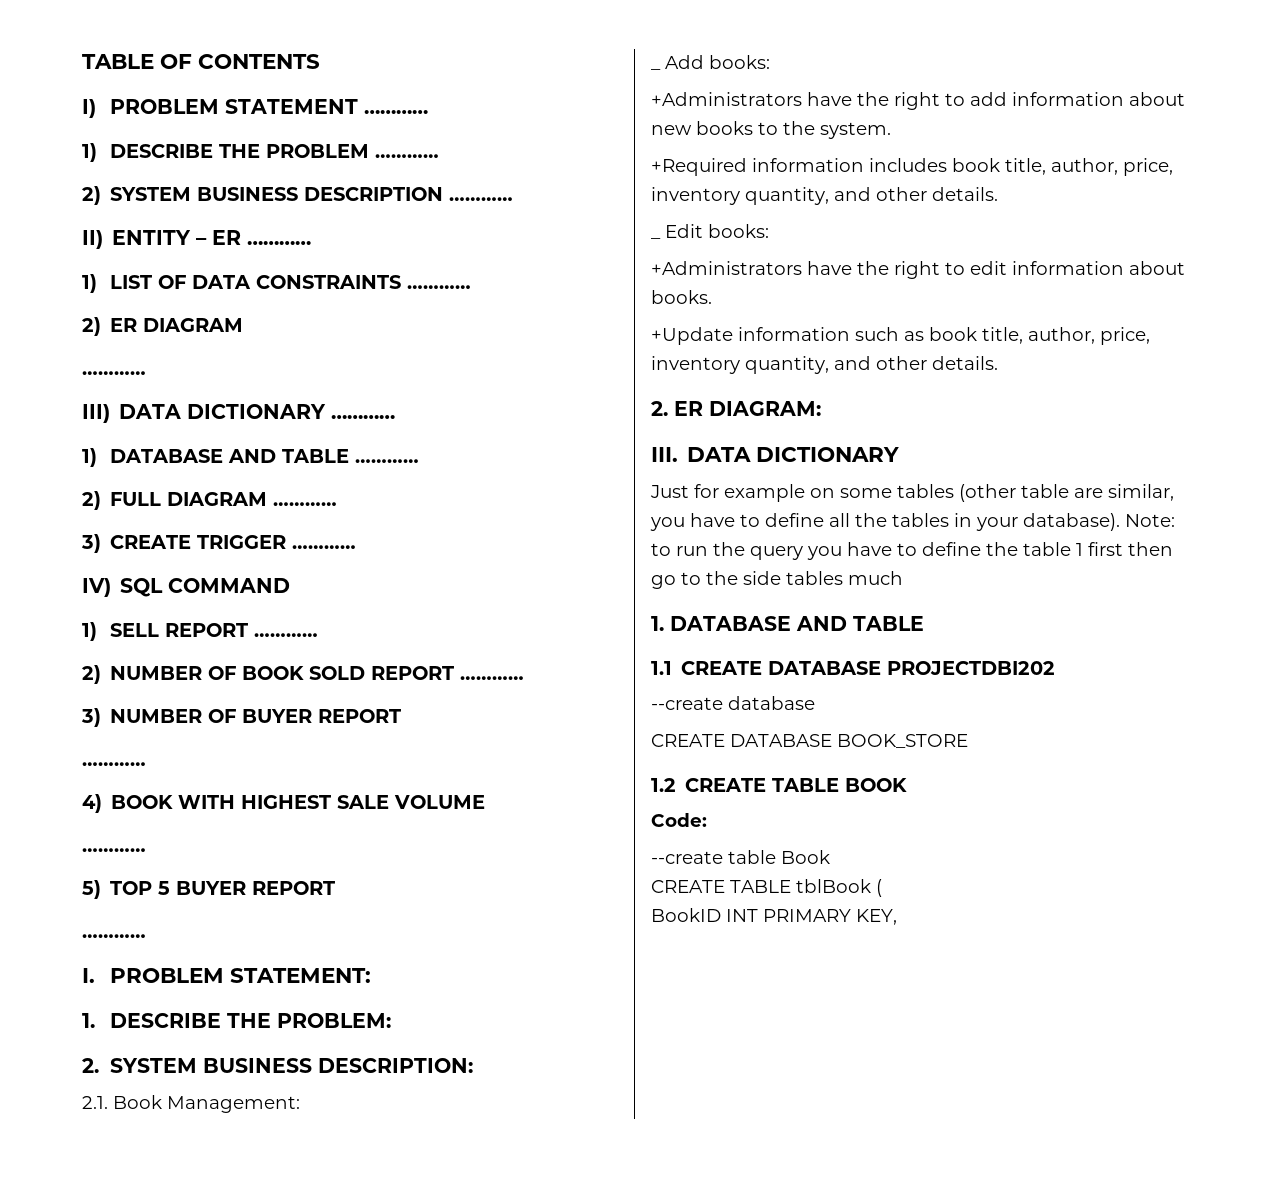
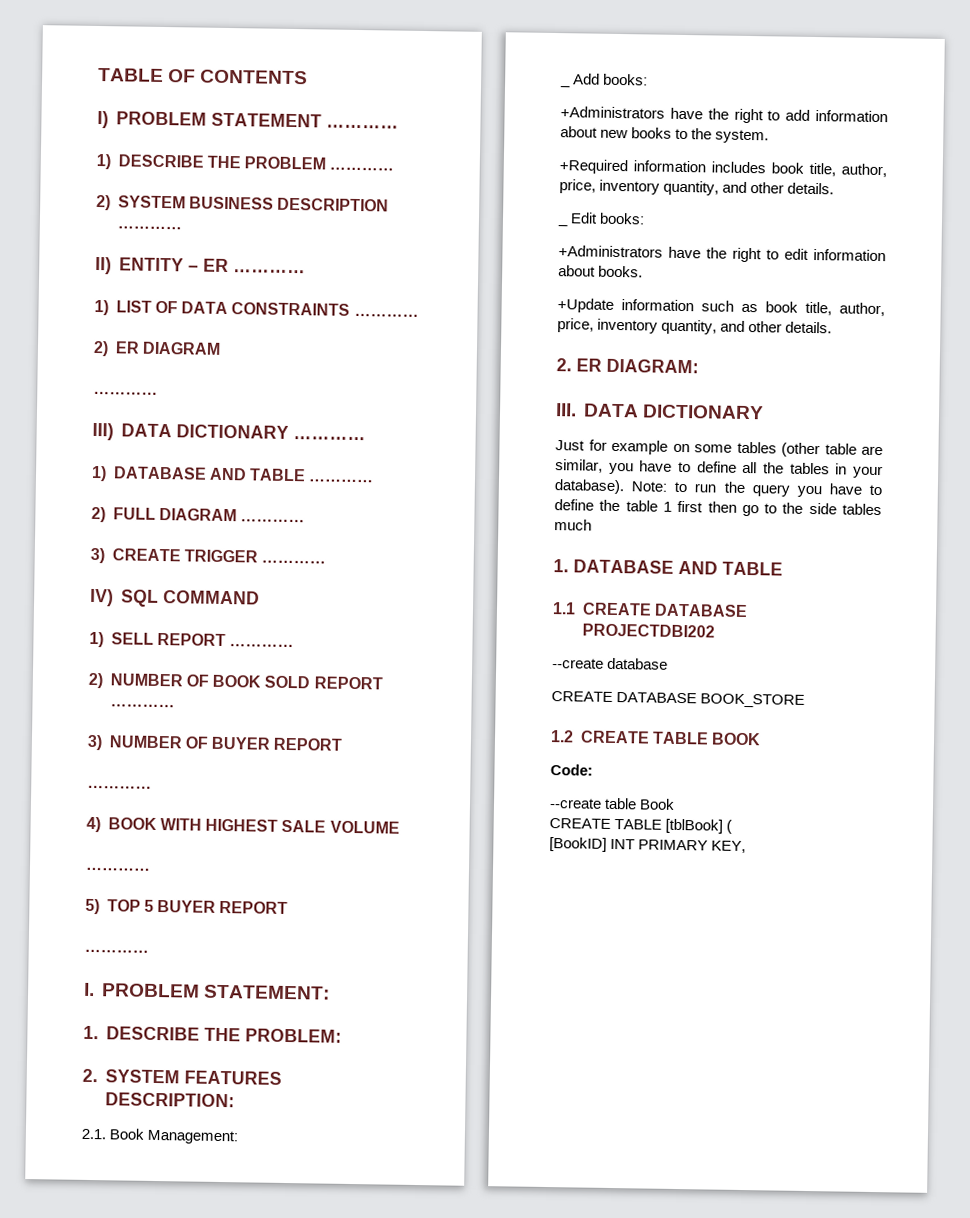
[203,1058,313,1073] BUSINESS -> [183,1070,282,1085] FEATURES
[796,879,871,893] tblBook -> [665,818,724,834] [tblBook]
[651,908,721,922] BookID -> [549,837,607,852] [BookID]

